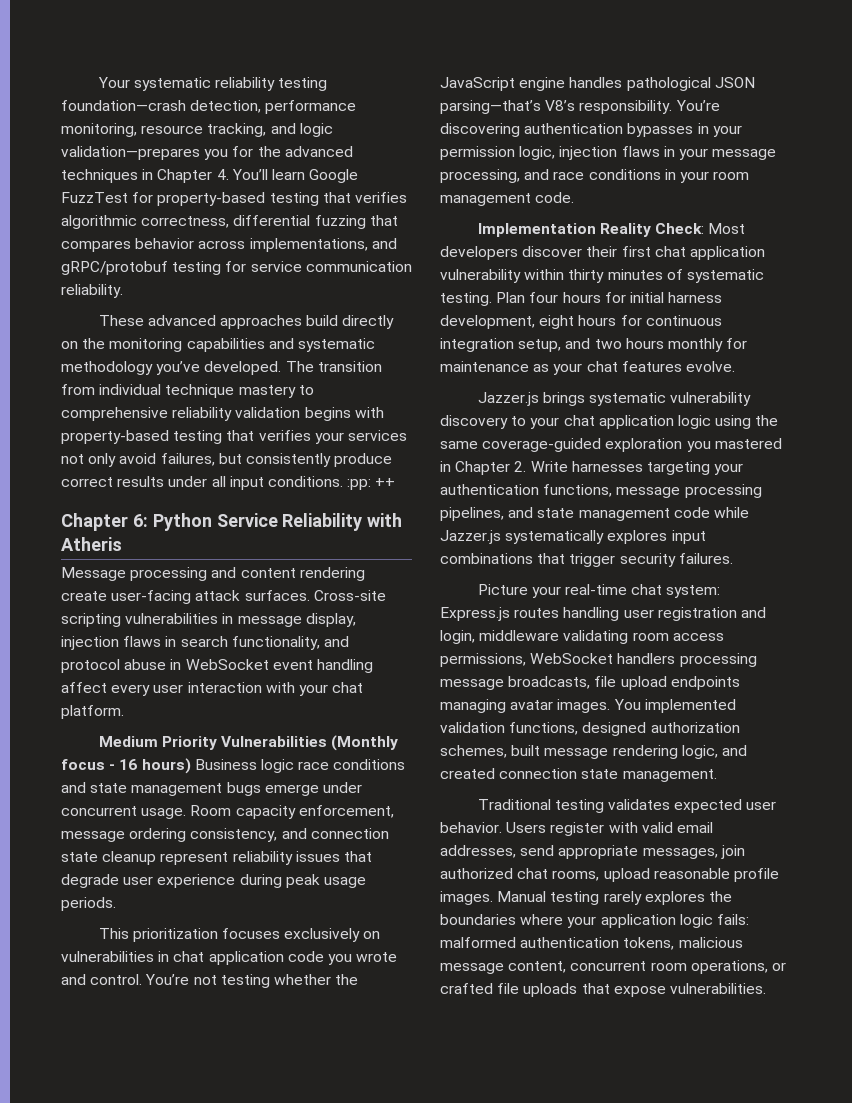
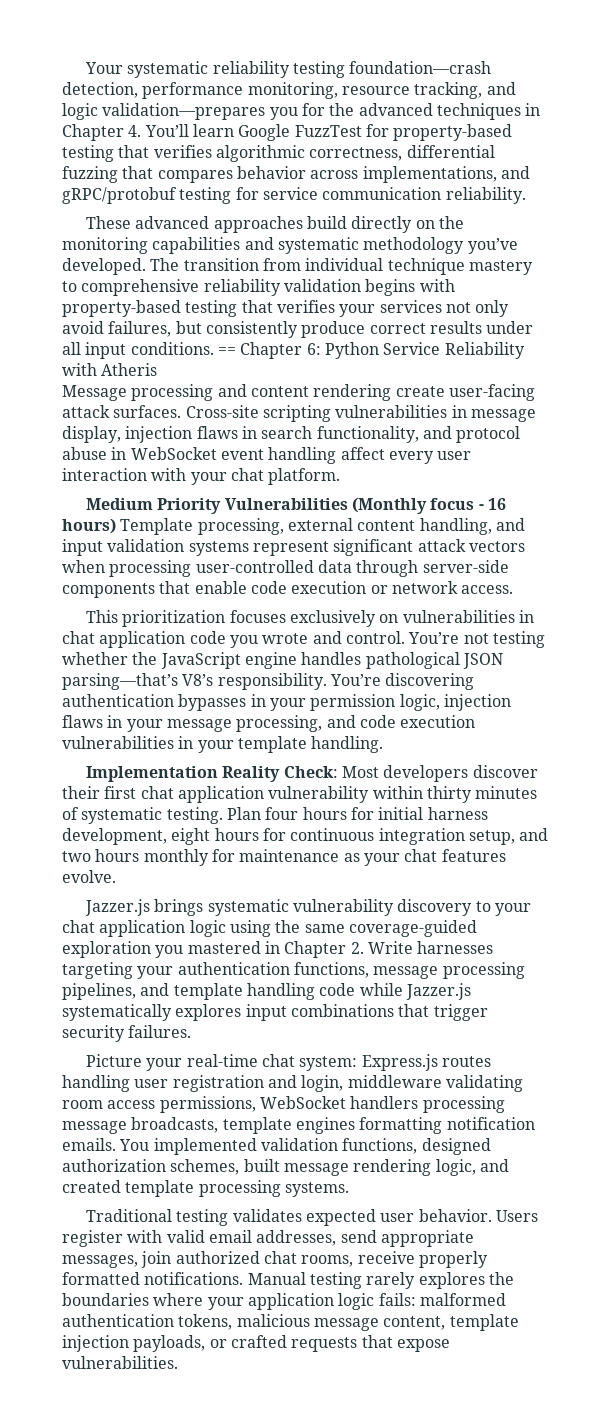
[347,478,396,490] :pp: ++ // -> [217,347,236,355] ==
[194,759,406,773] [61,782,362,796] [61,805,394,819] [61,828,389,842] [61,851,372,865] [61,874,366,888] [61,897,116,911] Business logic race conditions and state management bugs emerge under concurrent usage. Room capacity enforcement, message ordering consistency, and connection state cleanup represent reliability issues that degrade user experience during peak usage periods. -> [120,518,525,535] [62,539,525,556] [62,560,509,577] [62,581,514,598] Template processing, external content handling, and input validation systems represent significant attack vectors when processing user-controlled data through server-side components that enable code execution or network access.
[553,169,750,183] [440,192,575,206] race conditions in your room management code. -> [359,715,476,728] [62,736,384,753] code execution vulnerabilities in your template handling.
[537,508,670,521] state management -> [173,983,315,1000] template handling
[594,676,740,690] [440,699,611,713] file upload endpoints managing avatar images. -> [222,1117,535,1134] [62,1138,116,1151] template engines formatting notification emails.
[499,768,717,782] connection state management. -> [125,1180,349,1197] template processing systems.
[603,868,779,882] [440,891,493,905] upload reasonable profile images. -> [357,1251,488,1268] [62,1272,244,1285] receive properly formatted notifications.
[570,960,786,974] [440,983,578,997] concurrent room operations, or crafted file uploads -> [449,1314,519,1331] [62,1335,358,1352] template injection payloads, or crafted requests

